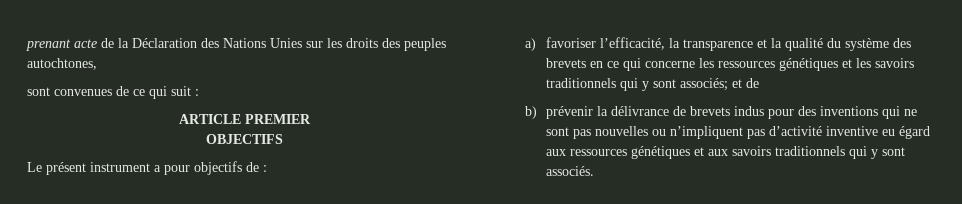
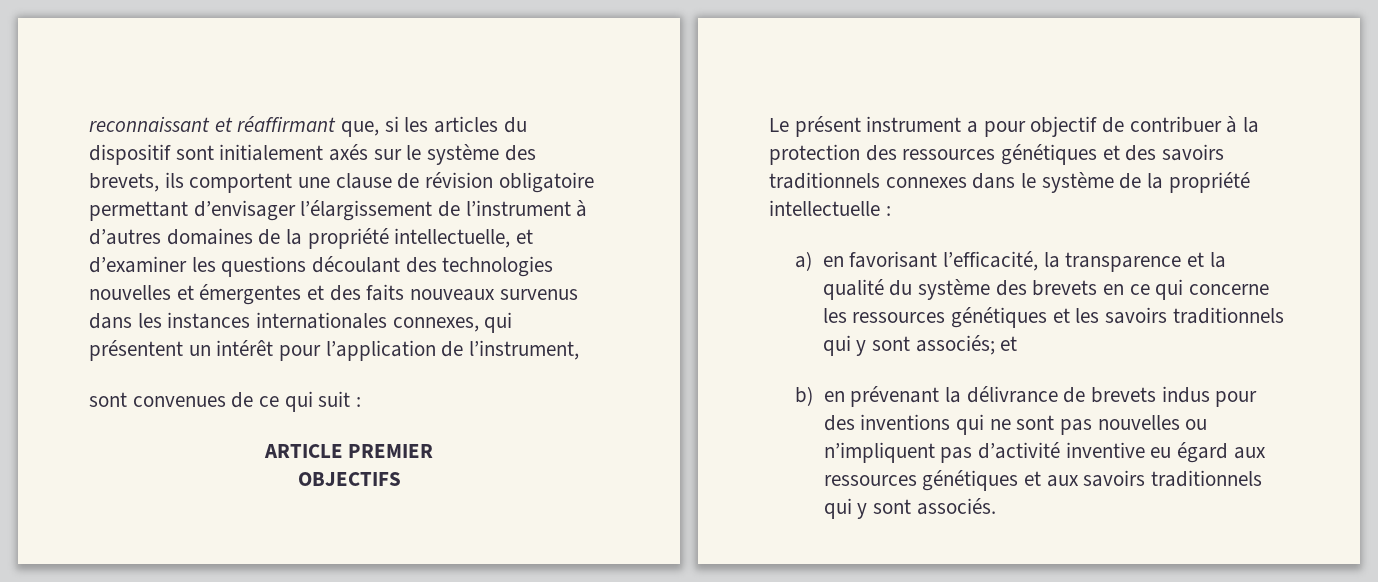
[26,38,446,51] [27,58,97,70] prenant acte de la Déclaration des Nations Unies sur les droits des peuples autochtones, -> [89,116,527,137] [89,144,536,165] [89,172,594,193] [89,200,588,221] [89,228,534,249] [89,256,554,277] [89,284,578,305] [89,312,513,333] [89,340,580,361] reconnaissant et réaffirmant que, si les articles du dispositif sont initialement axés sur le système des brevets, ils comportent une clause de révision obligatoire permettant d’envisager l’élargissement de l’instrument à d’autres domaines de la propriété intellectuelle, et d’examiner les questions découlant des technologies nouvelles et émergentes et des faits nouveaux survenus dans les instances internationales connexes, qui présentent un intérêt pour l’application de l’instrument,
[194,161,259,175] objectifs de -> [1030,116,1260,137] [769,144,1225,165] [769,172,1250,193] [769,200,880,216] objectif de contribuer à la protection des ressources génétiques et des savoirs traditionnels connexes dans le système de la propriété intellectuelle
[546,37,597,48] favoriser -> [822,251,938,268] en favorisant
[746,78,760,88] de -> (1018, 343) none
[546,106,594,119] prévenir -> [823,386,940,407] en prévenant

